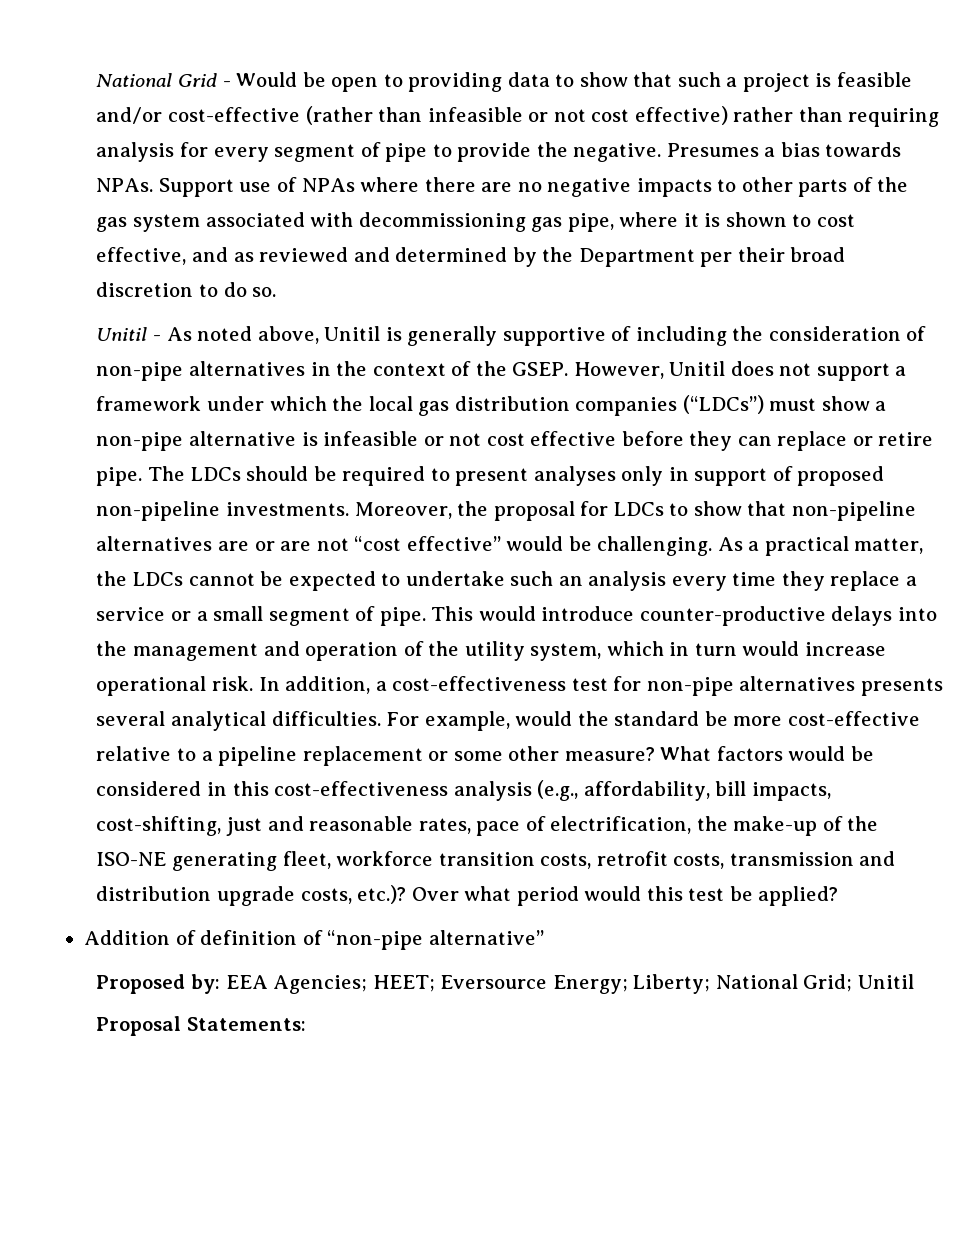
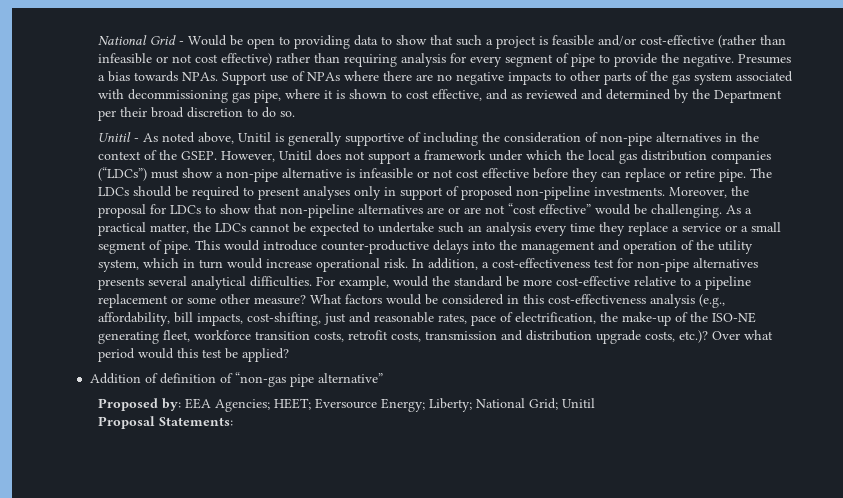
[327,930,424,950] “non-pipe -> [234,372,314,387] “non-gas pipe

